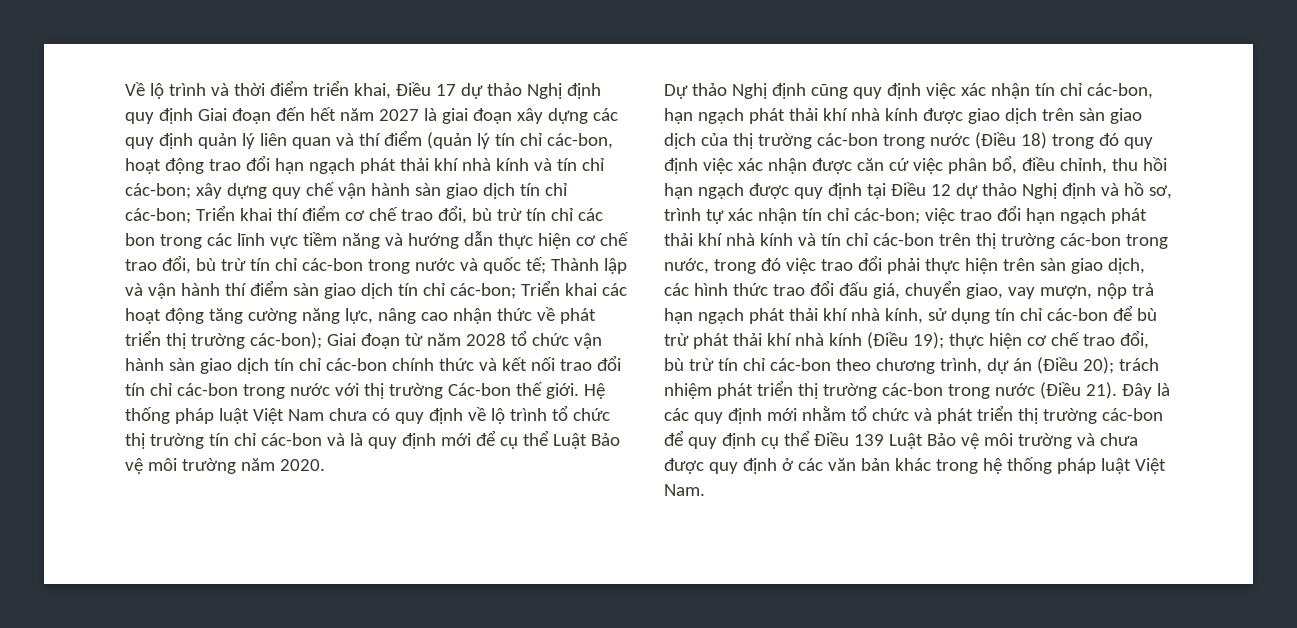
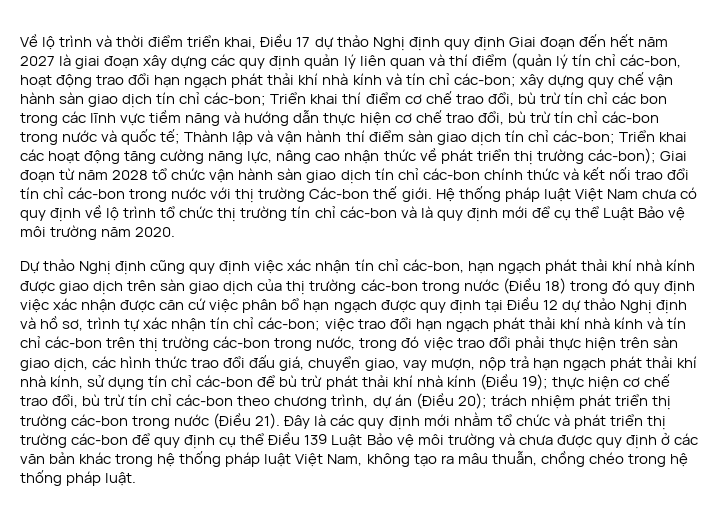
[991,155,1167,174] bổ, điều chỉnh, thu hồi -> [281,298,300,310] bổ
[664,484,705,496] Nam. -> [327,451,688,467] [20,470,137,486] Nam, không tạo ra mâu thuẫn, chồng chéo trong hệ thống pháp luật.

